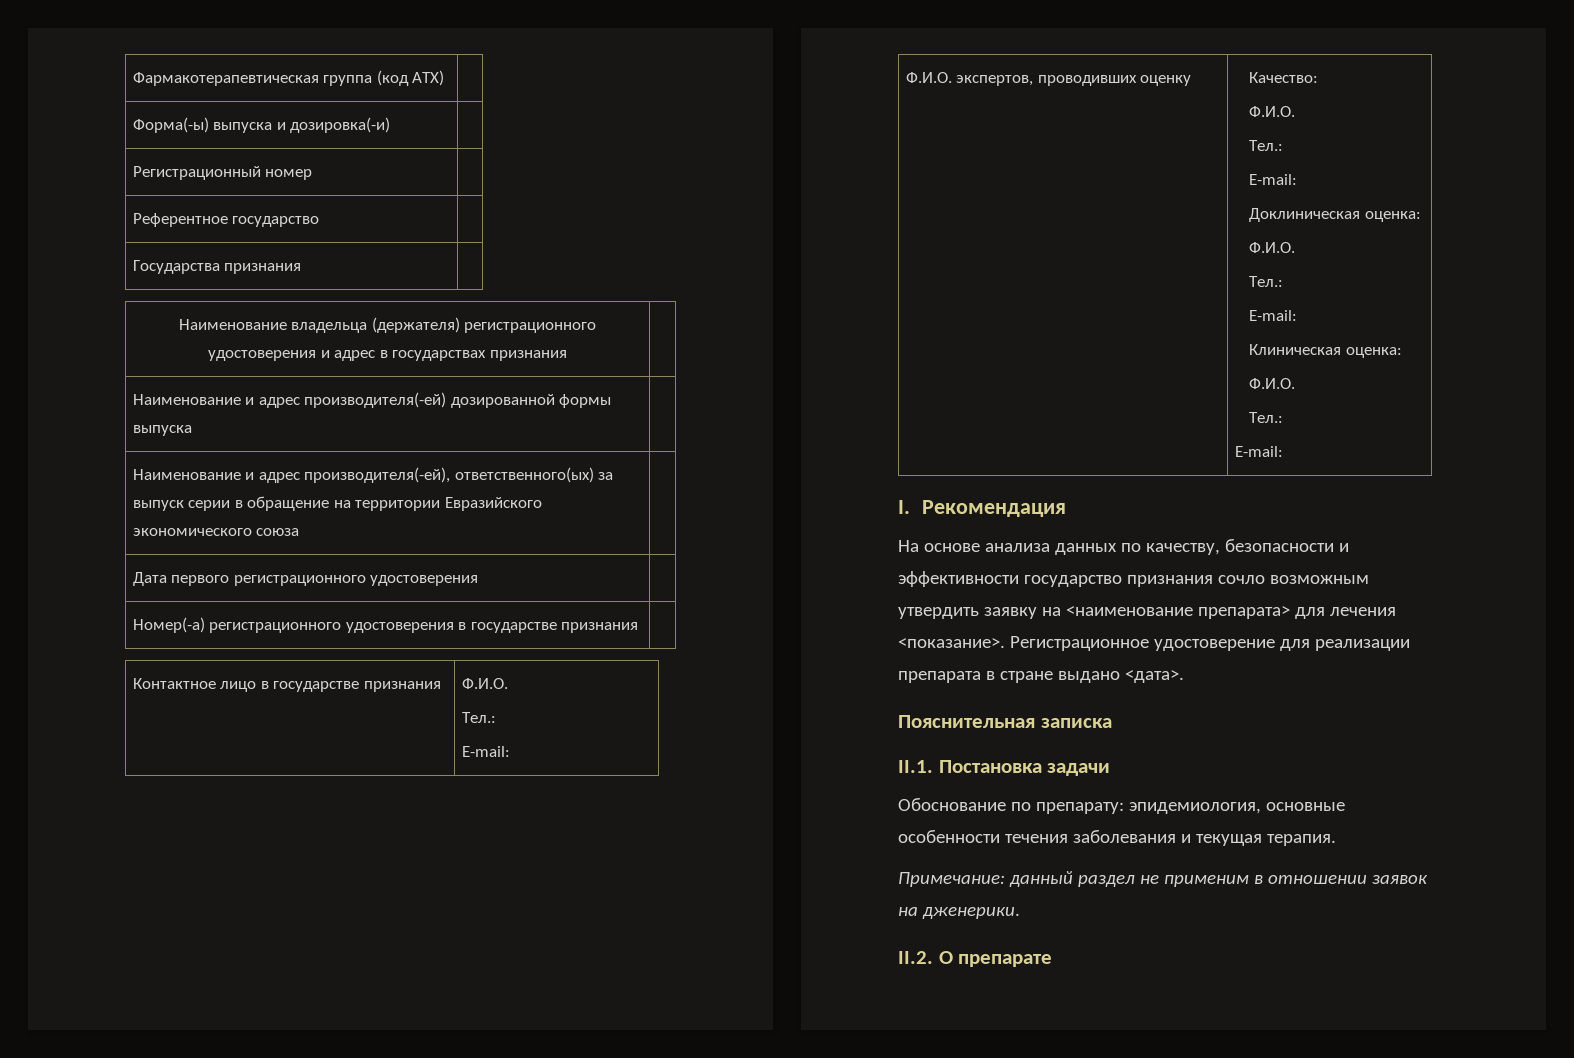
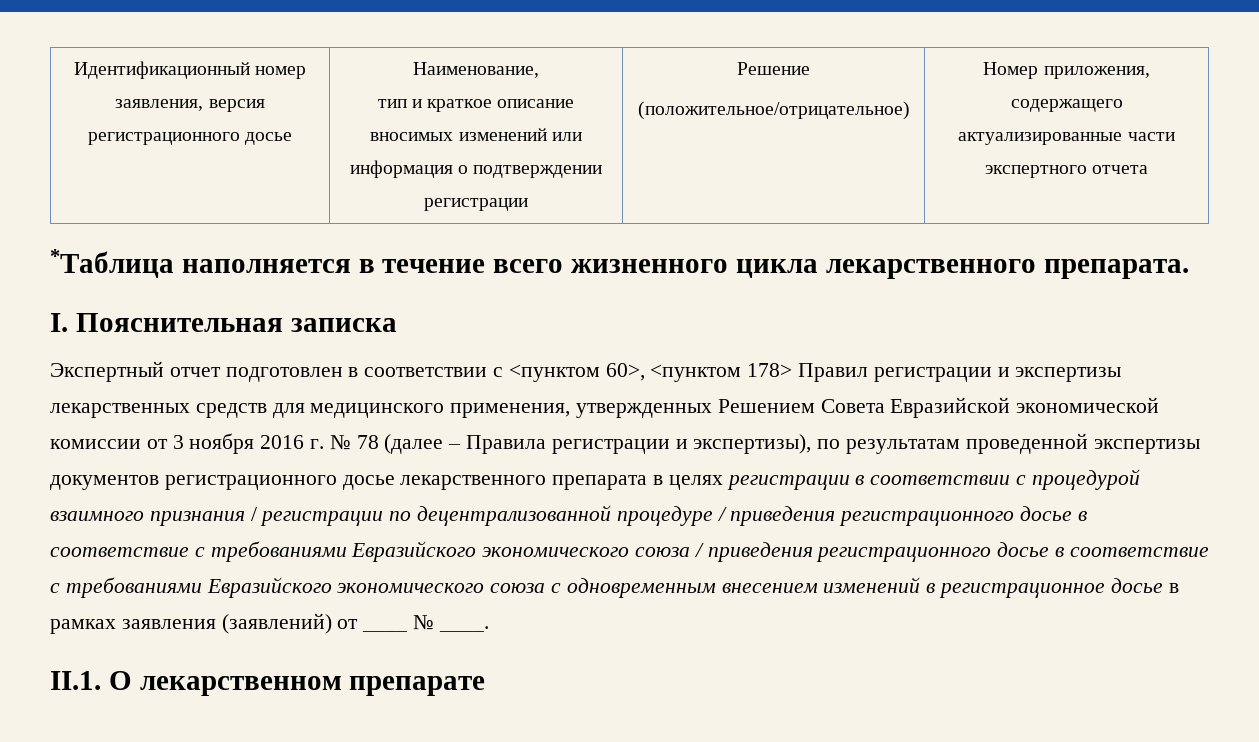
[132,70,445,86] [132,117,391,133] [132,166,313,180] [132,213,320,227] [132,260,302,274] [178,317,597,333] [208,350,567,361] [132,392,612,408] [132,425,192,436] [132,467,614,483] [132,496,542,511] [132,528,300,536] [132,572,479,586] [132,617,639,633] [132,678,441,692] [461,678,508,689] [461,712,496,723] [461,746,510,757] [905,72,1192,86] [1249,72,1319,83] [1249,106,1296,117] [1249,140,1284,151] [1249,174,1298,185] [1249,208,1421,222] [1249,242,1296,253] [1249,276,1284,287] [1249,310,1298,321] [1249,344,1402,358] [1249,378,1296,389] [1249,412,1284,423] [1234,446,1283,457] [898,500,1066,517] [898,539,1349,555] [898,571,1369,587] [898,606,1396,619] [898,636,1410,651] [898,670,1184,683] [898,715,1112,728] [898,760,1111,776] [898,798,1345,814] [898,830,1336,846] [898,871,1428,887] [898,907,1020,919] [898,951,953,964] Фармакотерапевтическая группа (код АТХ) | // Форма(-ы) выпуска и дозировка(-и) | // Регистрационный номер | // Референтное государство | // Государства признания | // Наименование владельца (держателя) регистрационного удостоверения и адрес в государствах признания | // Наименование и адрес производителя(-ей) дозированной формы выпуска | // Наименование и адрес производителя(-ей), ответственного(ых) за выпуск серии в обращение на территории Евразийского экономического союза | // Дата первого регистрационного удостоверения | // Номер(-а) регистрационного удостоверения в государстве признания | // Контактное лицо в государстве признания | Ф.И.О. // Тел.: // E-mail: // Ф.И.О. экспертов, проводивших оценку | Качество: // Ф.И.О. // Тел.: // E-mail: // Доклиническая оценка: // Ф.И.О. // Тел.: // E-mail: // Клиническая оценка: // Ф.И.О. // Тел.: // E-mail: // I. Рекомендация // На основе анализа данных по качеству, безопасности и эффективности государство признания сочло возможным утвердить заявку на <наименование препарата> для лечения <показание>. Регистрационное удостоверение для реализации препарата в стране выдано <дата>. // Пояснительная записка // II.1. Постановка задачи // Обоснование по препарату: эпидемиология, основные особенности течения заболевания и текущая терапия. // Примечание: данный раздел не применим в отношении заявок на дженерики. // II.2. О -> [73,61,307,79] [115,99,265,112] [87,132,293,145] [413,62,539,78] [377,99,575,112] [370,128,582,141] [349,160,603,178] [424,198,528,211] [737,62,811,75] [637,101,910,120] [983,62,1150,79] [1010,99,1123,112] [958,132,1175,145] [984,165,1149,178] [50,249,1189,279] [50,313,397,332] [50,361,1122,382] [50,397,1160,418] [50,433,1200,454] [50,469,1140,490] [50,505,1087,526] [50,541,1209,562] [50,577,1179,598] [50,613,359,634] [362,615,489,632] [50,671,342,696] Идентификационный номер заявления, версия регистрационного досье | Наименование, // тип и краткое описание вносимых изменений или информация о подтверждении регистрации | Решение // (положительное/отрицательное) | Номер приложения, содержащего актуализированные части экспертного отчета // *Таблица наполняется в течение всего жизненного цикла лекарственного препарата. // I. Пояснительная записка // Экспертный отчет подготовлен в соответствии с <пунктом 60>, <пунктом 178> Правил регистрации и экспертизы лекарственных средств для медицинского применения, утвержденных Решением Совета Евразийской экономической комиссии от 3 ноября 2016 г. № 78 (далее – Правила регистрации и экспертизы), по результатам проведенной экспертизы документов регистрационного досье лекарственного препарата в целях регистрации в соответствии с процедурой взаимного признания / регистрации по децентрализованной процедуре / приведения регистрационного досье в соответствие с требованиями Евразийского экономического союза / приведения регистрационного досье в соответствие с требованиями Евразийского экономического союза с одновременным внесением изменений в регистрационное досье в рамках заявления (заявлений) от ____ № ____. // II.1. О лекарственном

